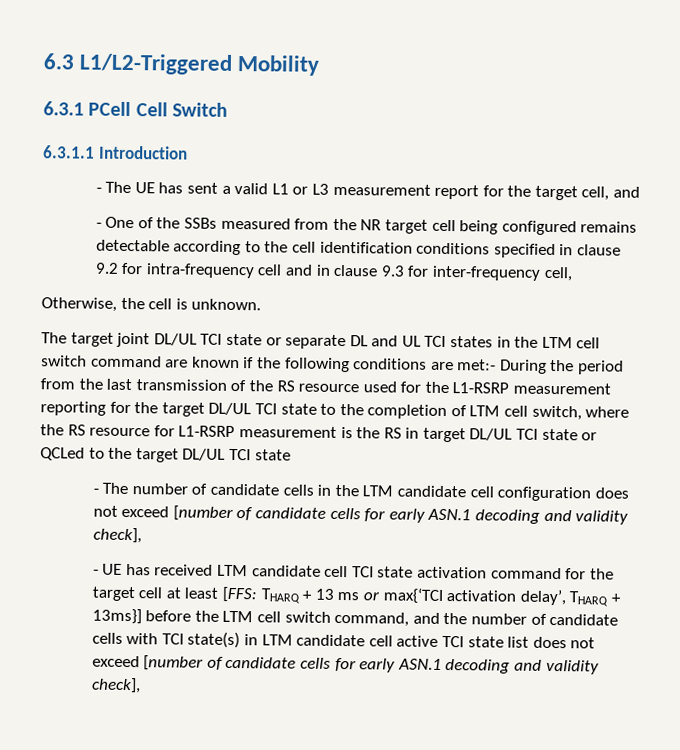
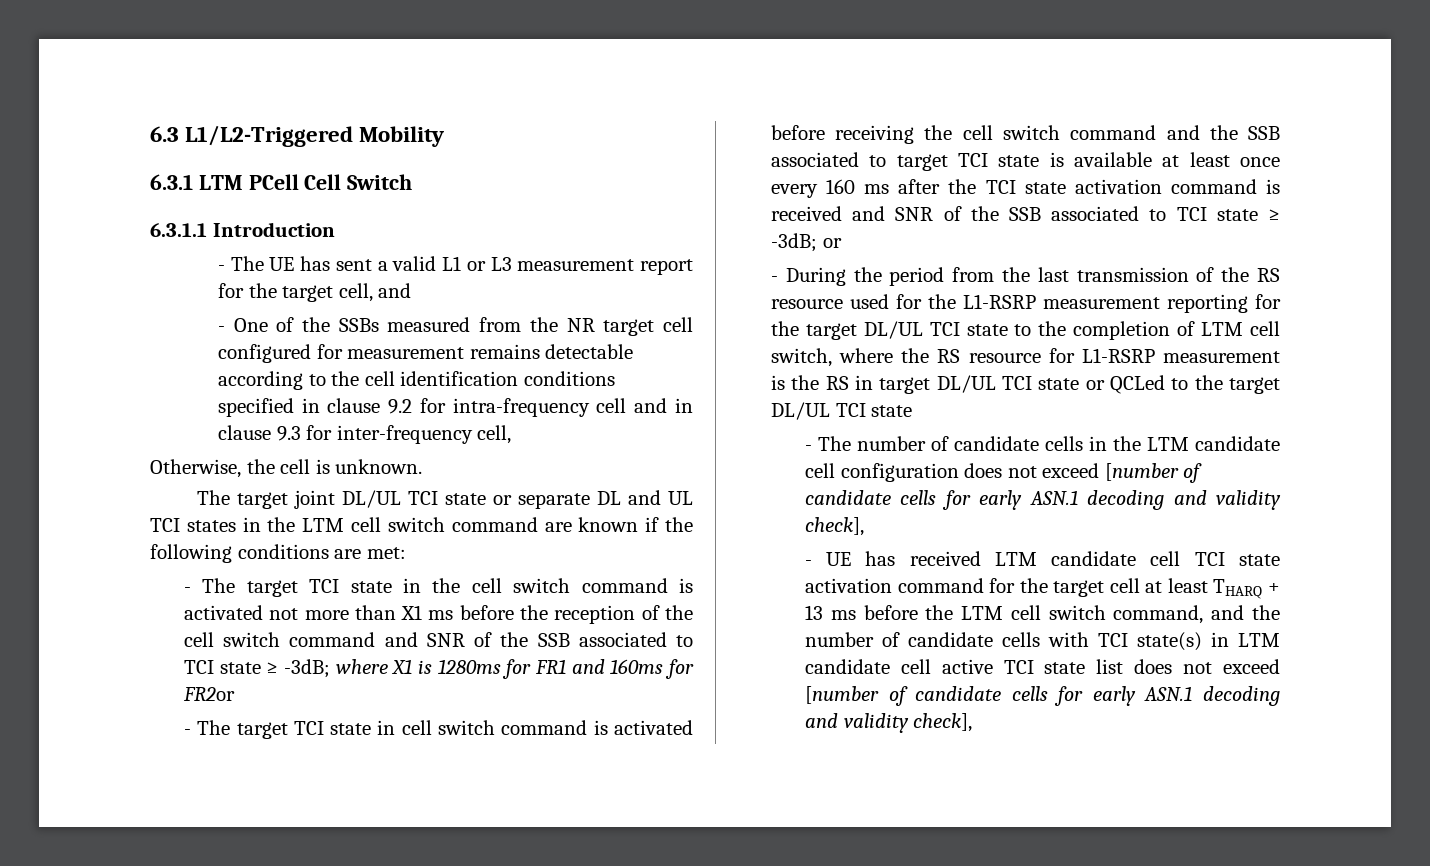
(84, 108) none -> [198,175,243,190] LTM
[459,220,577,236] being configured -> [217,344,465,363] configured for measurement
[457,359,497,371] met:- -> [366,547,406,559] [183,578,693,597] [183,605,693,624] [183,632,694,647] [183,659,694,679] [182,687,235,701] [183,720,693,739] [770,125,1280,144] [770,152,1280,171] [770,179,1280,198] [770,206,1280,221] [770,233,842,252] [770,276,778,282] met: // - The target TCI state in the cell switch command is activated not more than X1 ms before the reception of the cell switch command and SNR of the SSB associated to TCI state ≥ -3dB; where X1 is 1280ms for FR1 and 160ms for FR2or // - The target TCI state in cell switch command is activated before receiving the cell switch command and the SSB associated to target TCI state is available at least once every 160 ms after the TCI state activation command is received and SNR of the SSB associated to TCI state ≥ -3dB; or // -
[221,586,257,603] [FFS: -> (1208, 585) none
[362,587,621,607] [91,608,142,625] or max{‘TCI activation delay’, THARQ + 13ms}] -> (856, 615) none

